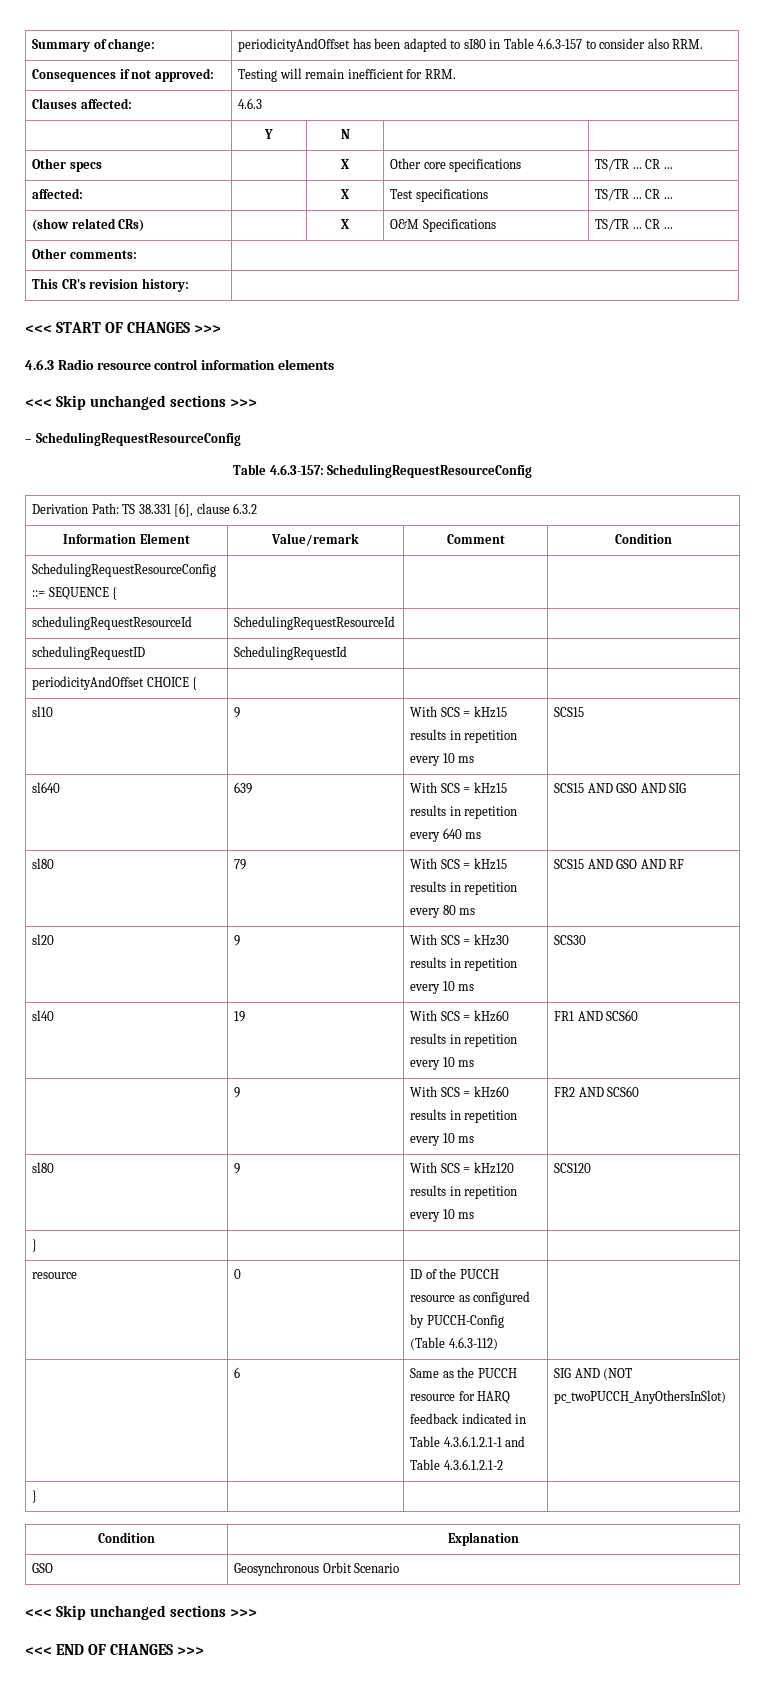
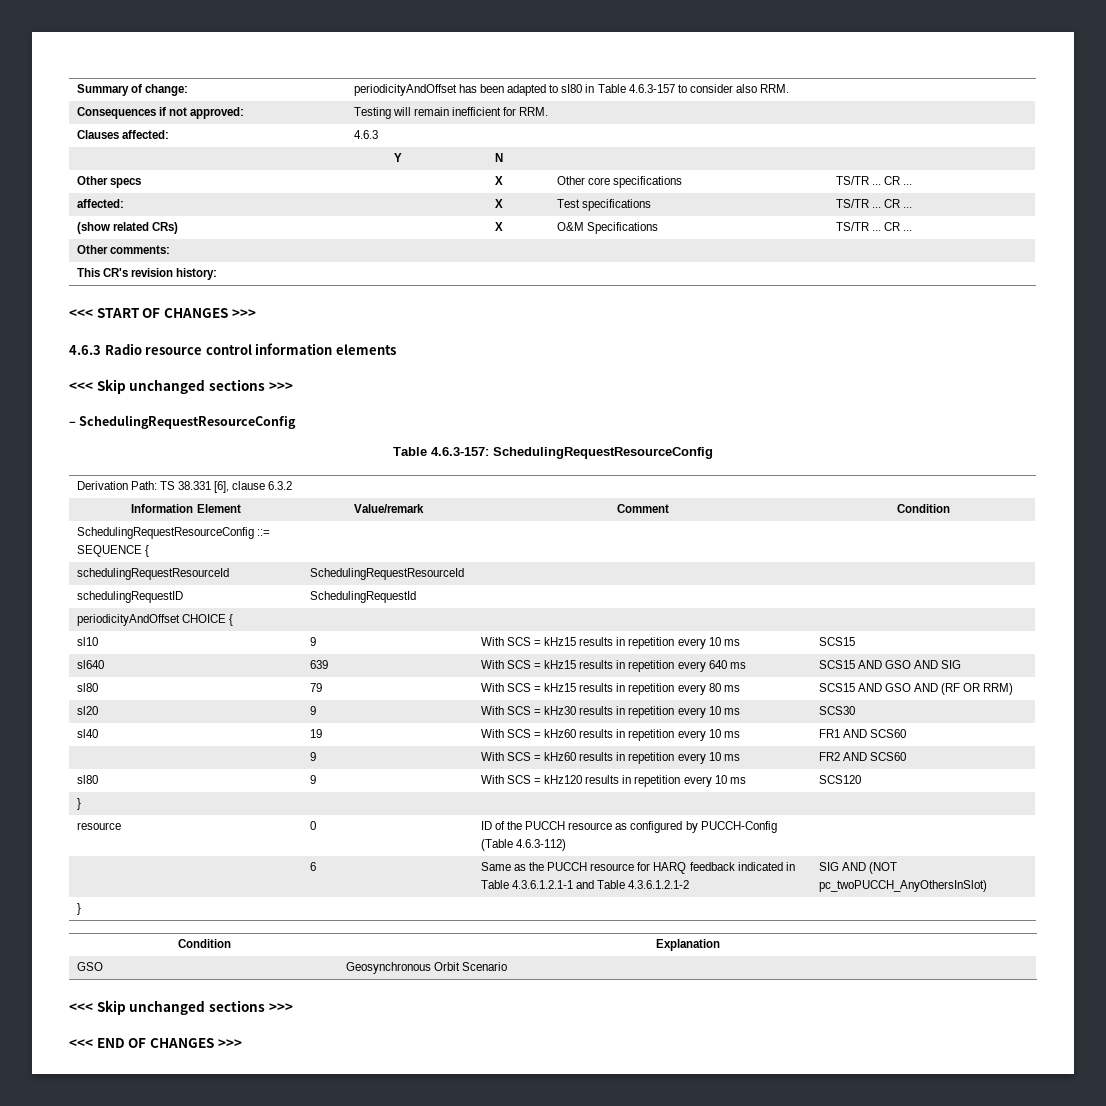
[669,859,685,869] RF -> [941,683,1014,695] (RF OR RRM)

